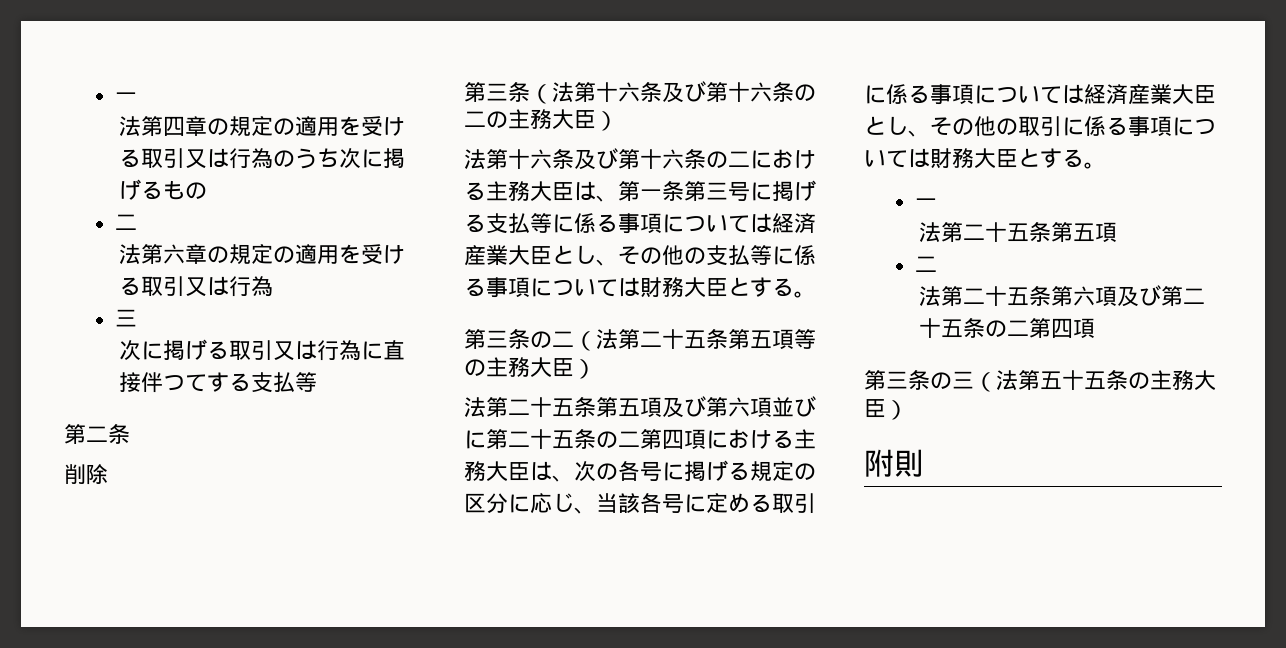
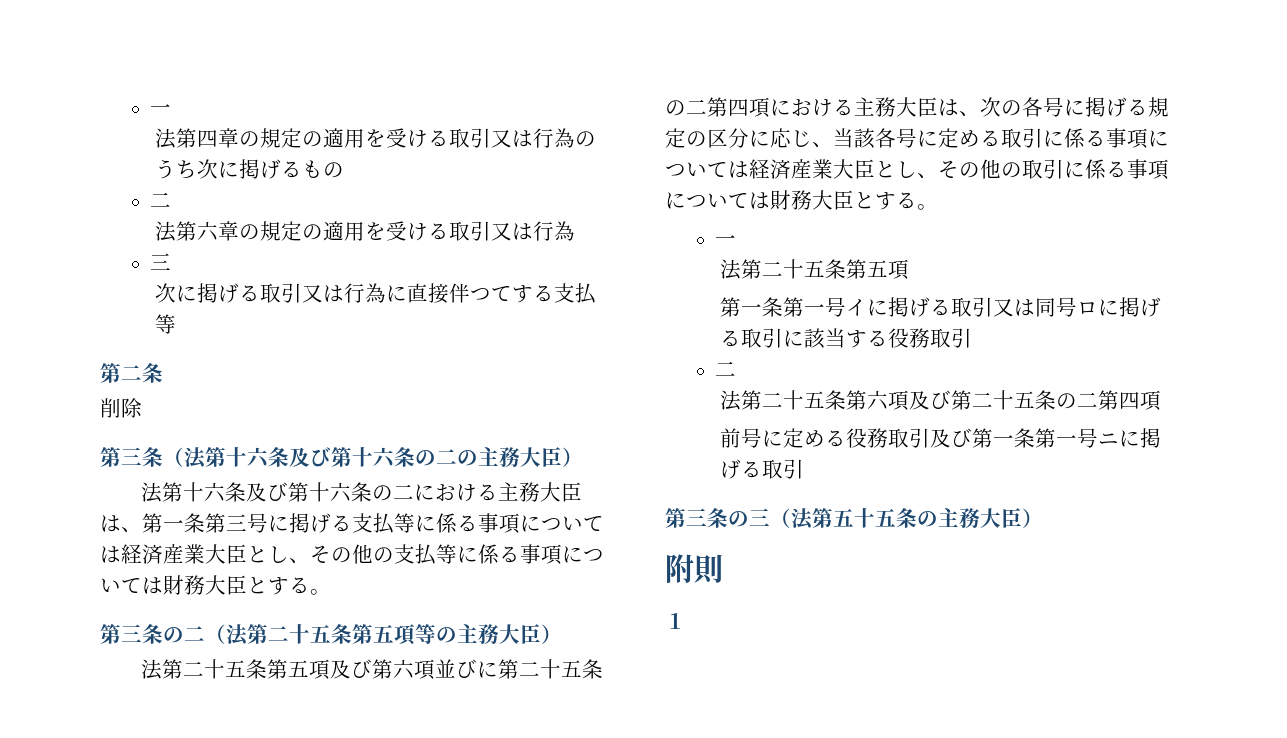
(1117, 232) none -> [719,297,1161,317] [719,328,972,349] // 第一条第一号イに掲げる取引又は同号ロに掲げる取引に該当する役務取引
(1095, 328) none -> [719,428,1161,448] [719,459,804,479] // 前号に定める役務取引及び第一条第一号ニに掲げる取引
(924, 463) none -> [665,613,686,629] // １

